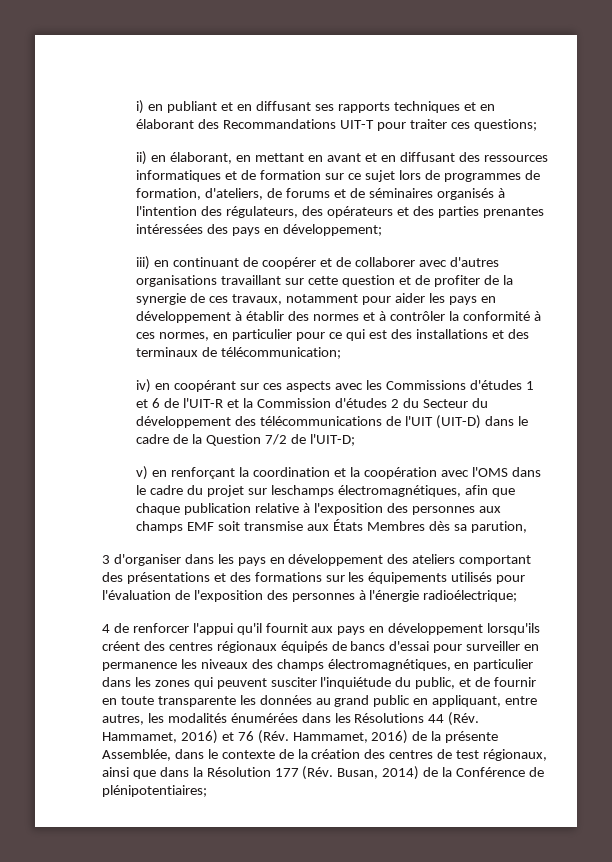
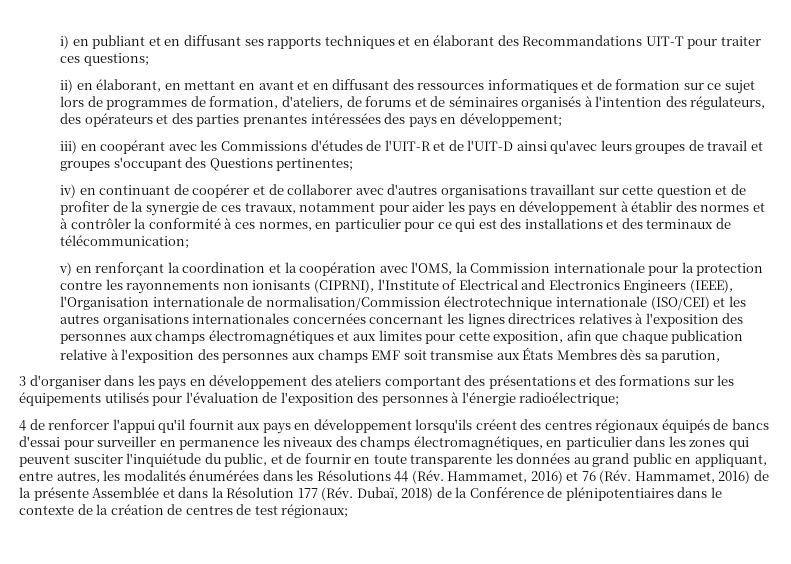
(170, 263) none -> [100,140,763,154] [60,157,354,171] [60,184,96,198] coopérant avec les Commissions d'études de l'UIT-R et de l'UIT-D ainsi qu'avec leurs groupes de travail et groupes s'occupant des Questions pertinentes; // iv) en
[136,379,534,393] [136,398,488,408] [136,415,528,429] [136,434,355,446] // iv) en coopérant sur ces aspects avec les Commissions d'études 1 et 6 de l'UIT-R et la Commission d'études 2 du Secteur du développement des télécommunications de l'UIT (UIT-D) dans le cadre de la Question 7/2 de l'UIT-D; -> (190, 242) none
[471,467,541,477] [136,485,461,497] l'OMS dans le cadre du projet sur leschamps électromagnétiques, -> [411,262,764,276] [60,279,733,294] [60,296,746,310] [60,313,744,327] [60,330,564,344] l'OMS, la Commission internationale pour la protection contre les rayonnements non ionisants (CIPRNI), l'Institute of Electrical and Electronics Engineers (IEEE), l'Organisation internationale de normalisation/Commission électrotechnique internationale (ISO/CEI) et les autres organisations internationales concernées concernant les lignes directrices relatives à l'exposition des personnes aux champs électromagnétiques et aux limites pour cette exposition,
[102,749,171,761] Assemblée, -> [92,487,674,501] Assemblée et dans la Résolution 177 (Rév. Dubaï, 2018) de la Conférence de plénipotentiaires
[364,749,386,759] des -> [167,504,183,515] de
[483,749,548,761] [102,766,544,780] [102,785,207,797] régionaux, ainsi que dans la Résolution 177 (Rév. Busan, 2014) de la Conférence de plénipotentiaires; -> [281,504,349,518] régionaux;

